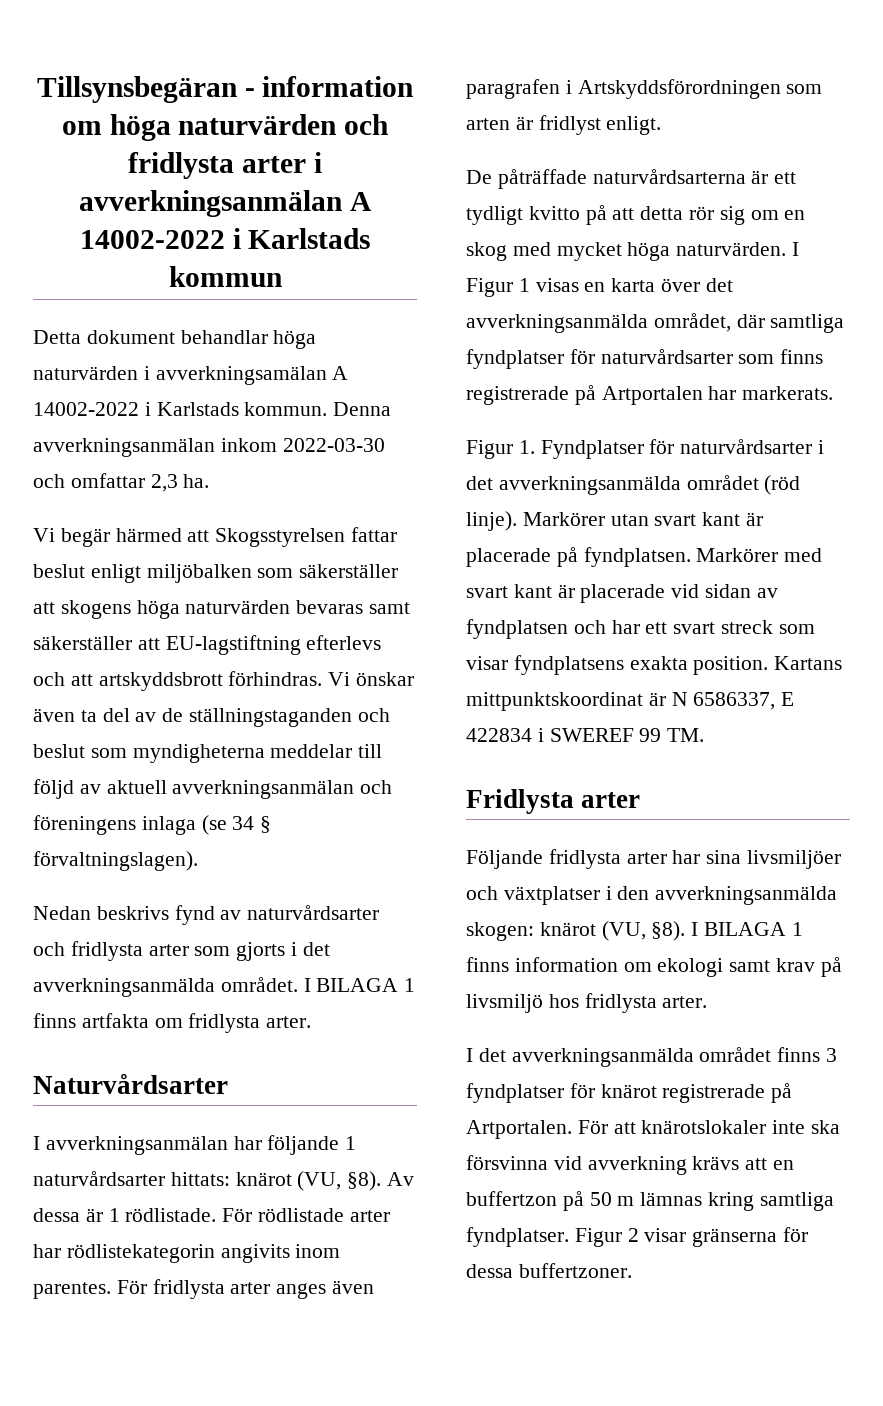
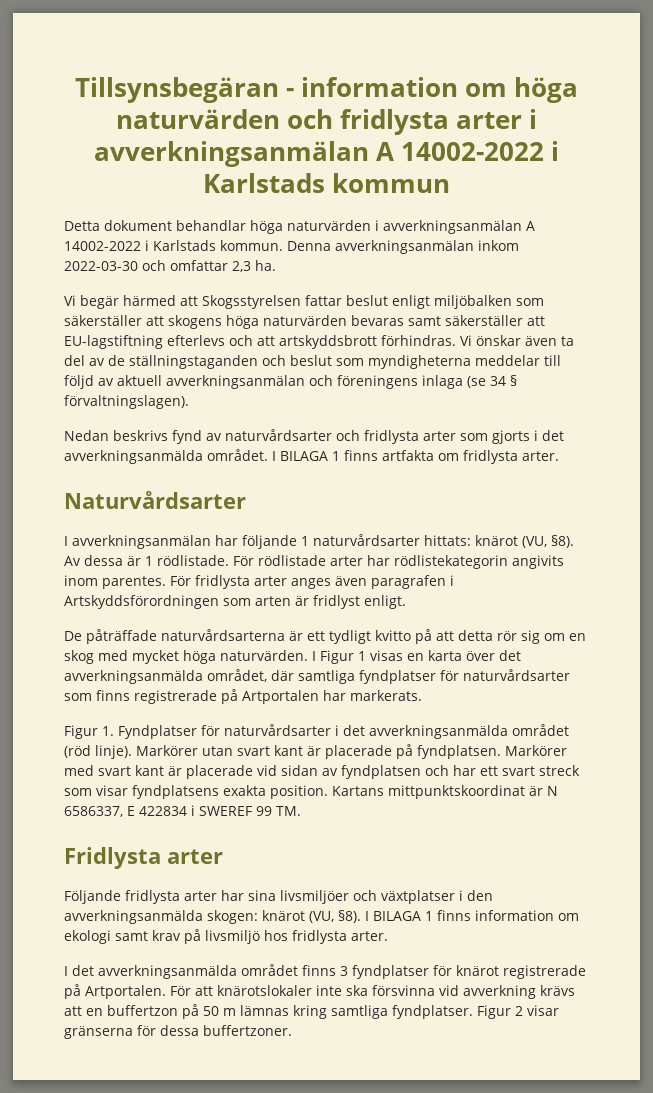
[155,366,327,385] avverkningsamälan -> [383,220,522,234] avverkningsanmälan

